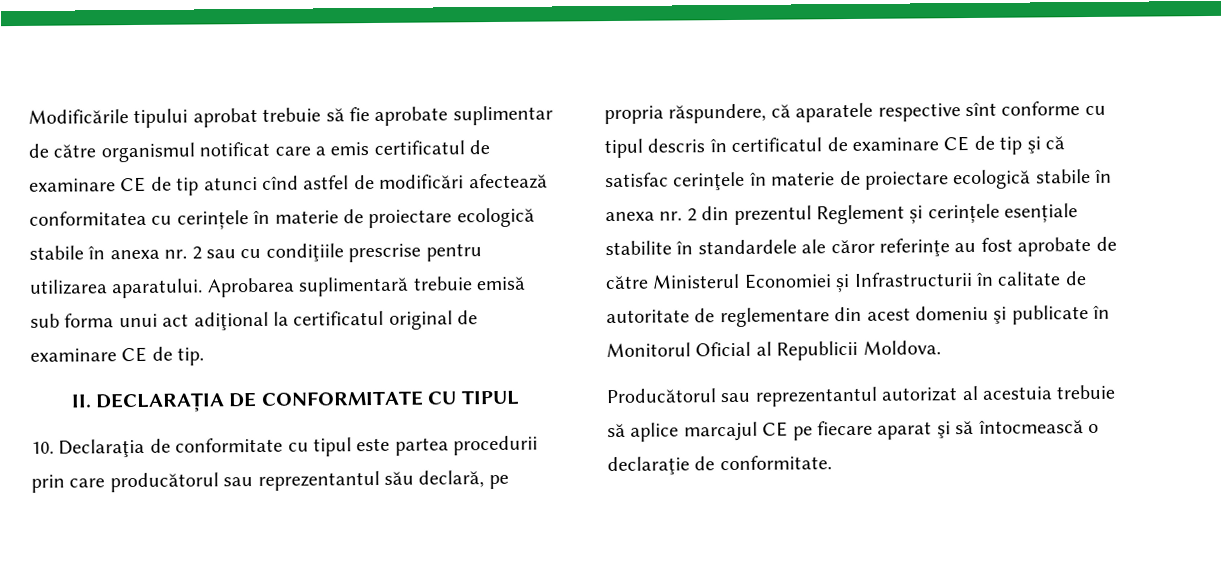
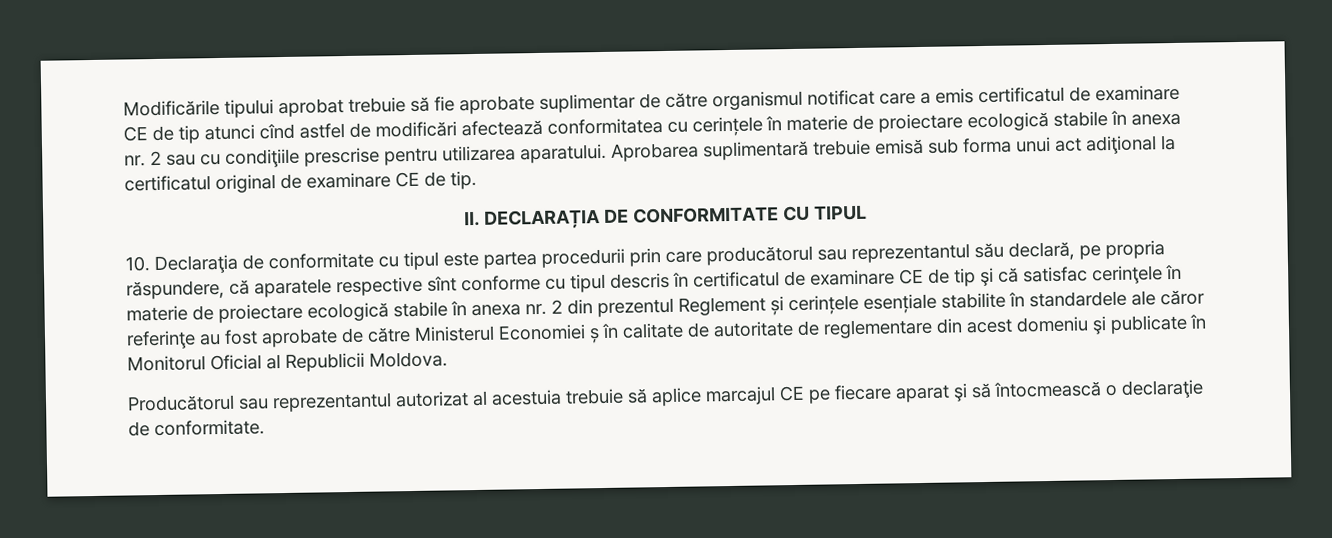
[835,271,973,293] și Infrastructurii -> [589,328,600,344] ș

